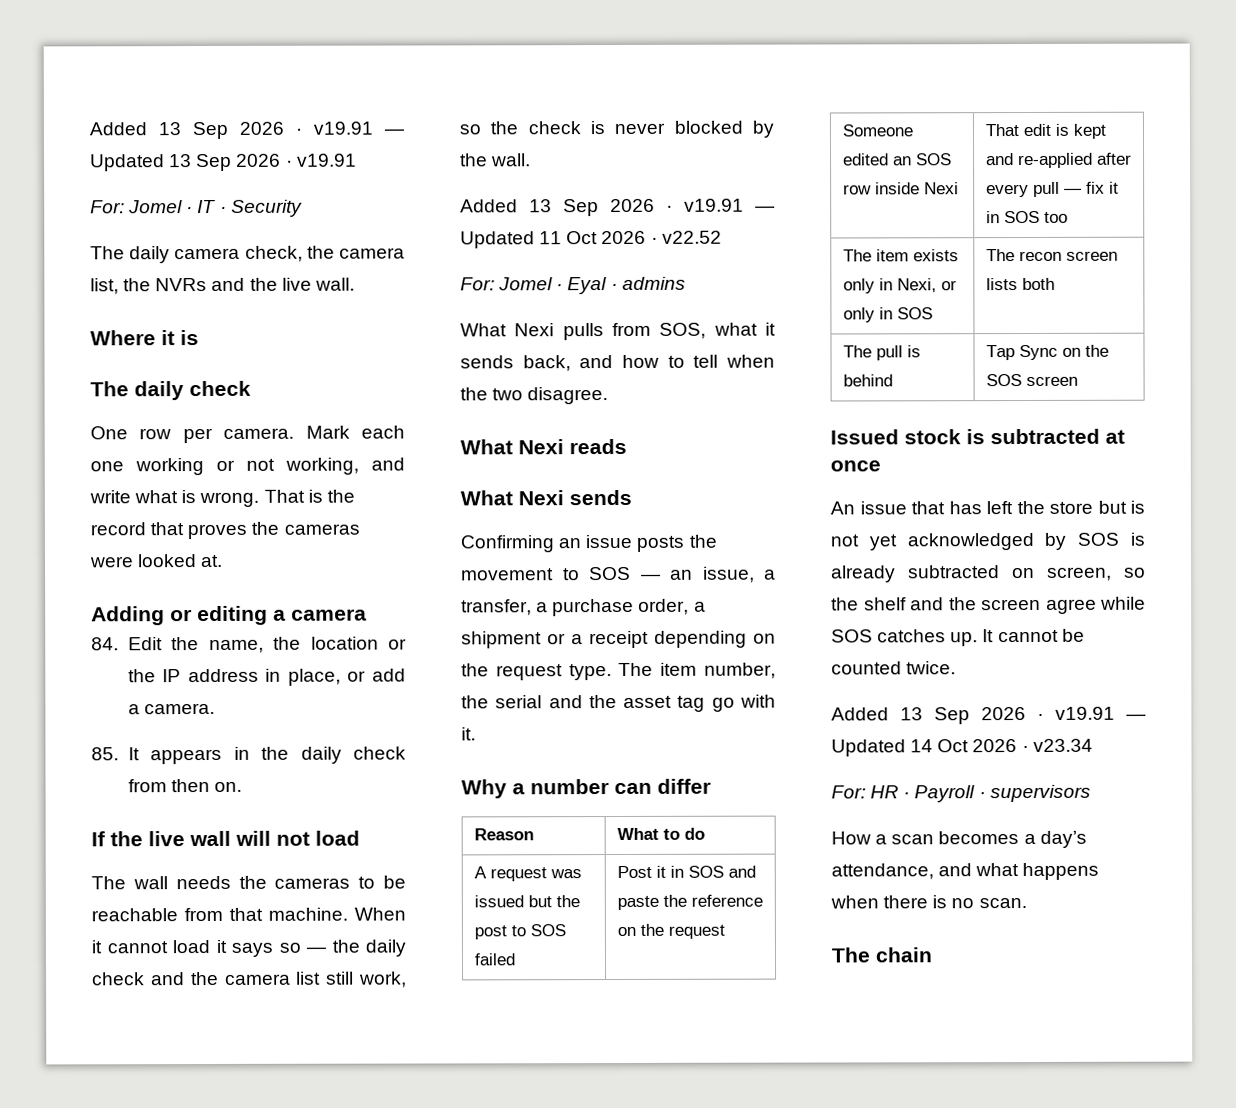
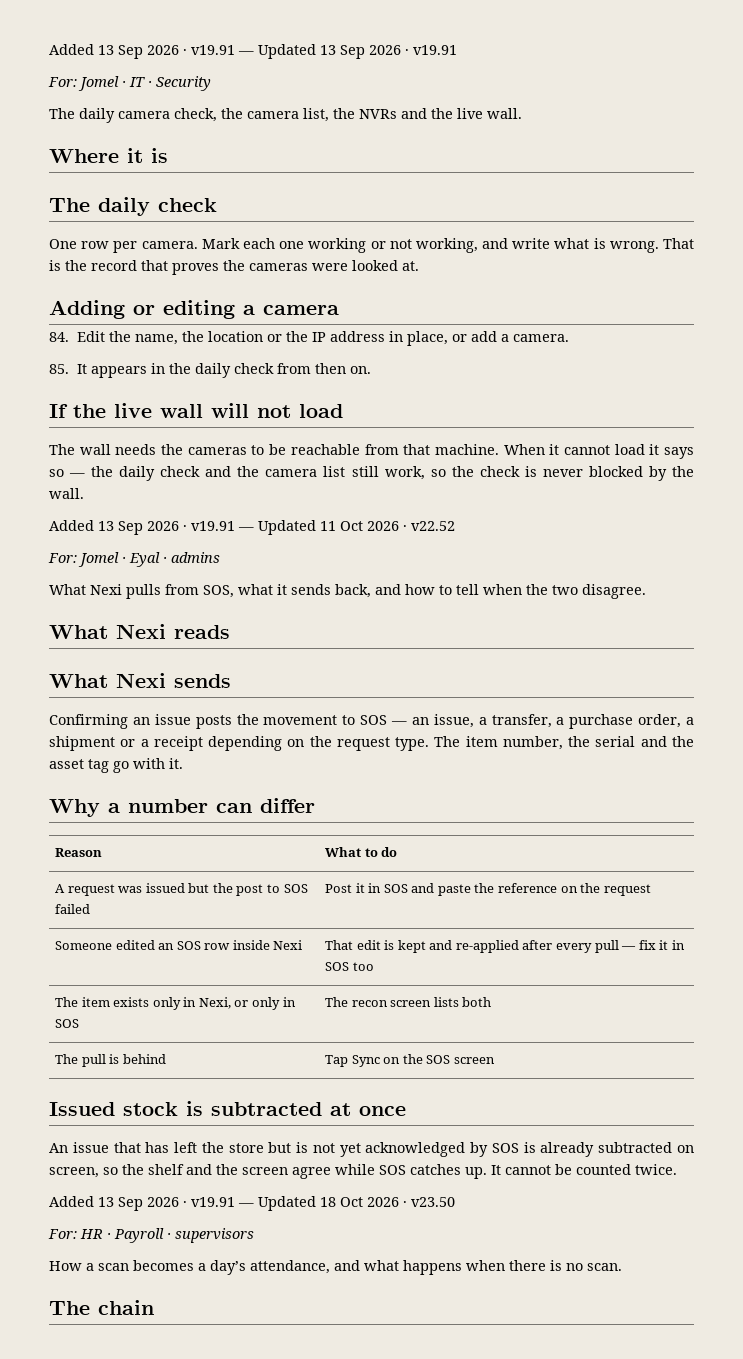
[910,738,1093,753] 14 Oct 2026 · v23.34 -> [320,1197,455,1207] 18 Oct 2026 · v23.50

